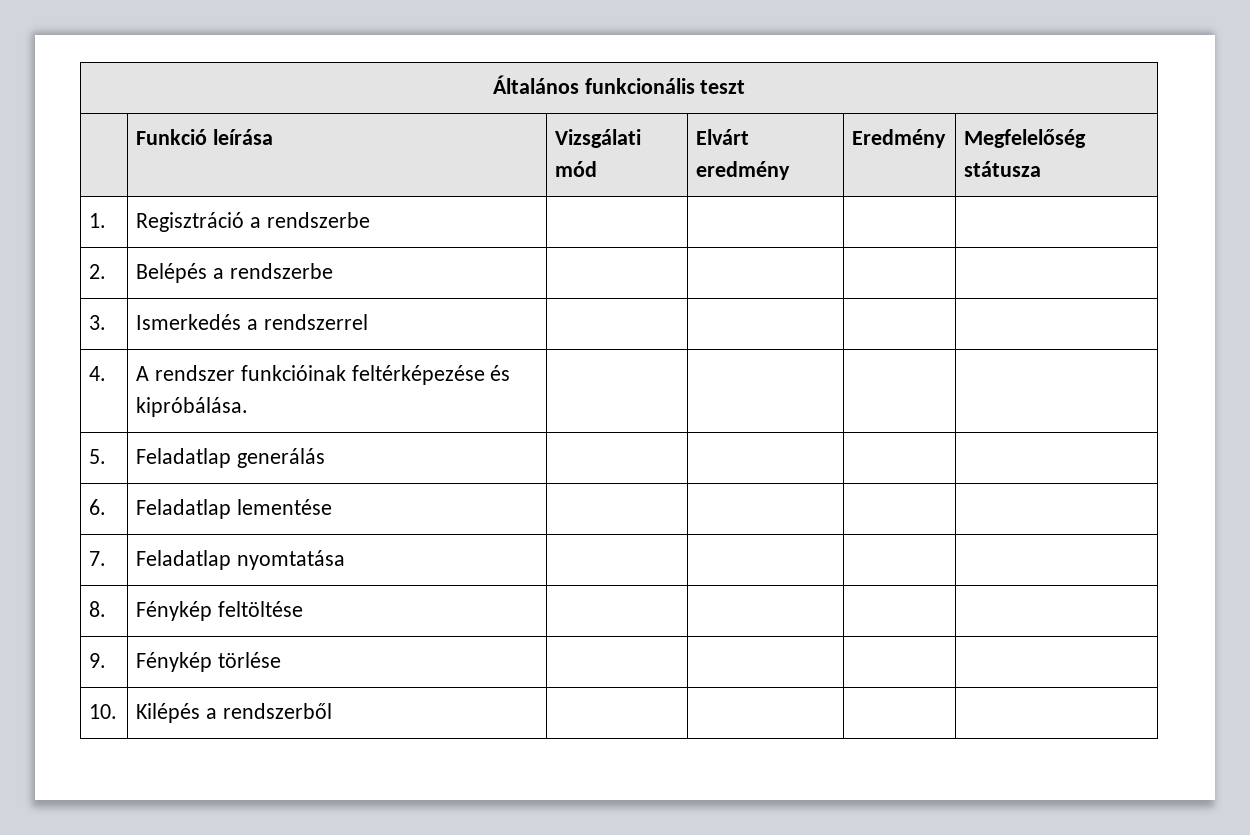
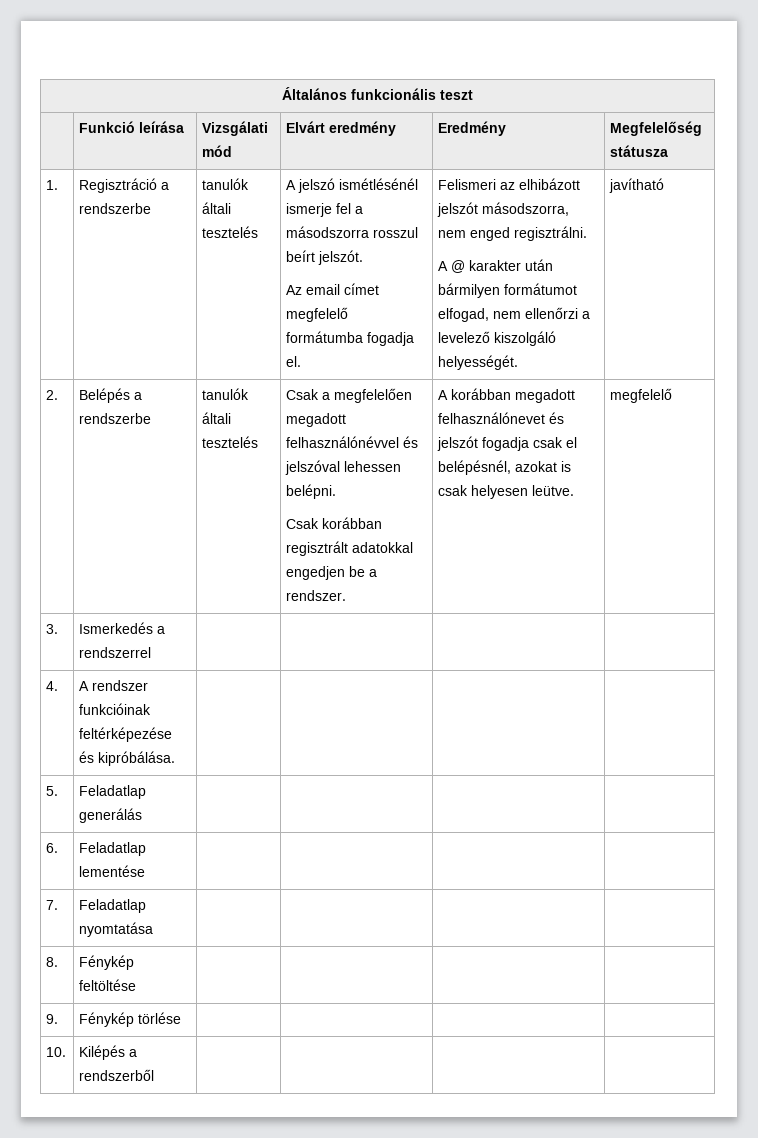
[89,264,107,279] [136,263,333,283] | | | // 2. | Belépés a rendszerbe | | | | -> [202,178,250,190] [202,202,232,214] [202,226,259,238] [286,178,419,193] [286,203,364,217] [286,226,419,238] [286,250,364,265] [286,283,380,295] [286,307,349,322] [286,331,415,346] [286,356,302,367] [438,178,581,190] [437,202,570,217] [438,226,588,241] [438,259,554,273] [438,283,578,298] [438,307,591,322] [438,331,557,346] [438,355,519,370] [609,178,665,193] [46,390,59,400] [79,388,143,403] [79,413,152,424] [202,388,250,400] [202,412,232,424] [202,436,259,448] [286,388,413,403] [286,413,347,427] [286,436,419,448] [285,460,402,475] [286,484,337,499] [286,517,383,529] [286,541,414,556] [286,566,378,580] [286,590,347,601] [438,388,576,403] [438,412,565,424] [437,436,578,451] [438,460,572,475] [438,485,575,499] [610,388,673,403] tanulók általi tesztelés | A jelszó ismétlésénél ismerje fel a másodszorra rosszul beírt jelszót. // Az email címet megfelelő formátumba fogadja el. | Felismeri az elhibázott jelszót másodszorra, nem enged regisztrálni. // A @ karakter után bármilyen formátumot elfogad, nem ellenőrzi a levelező kiszolgáló helyességét. | javítható // 2. | Belépés a rendszerbe | tanulók általi tesztelés | Csak a megfelelően megadott felhasználónévvel és jelszóval lehessen belépni. // Csak korábban regisztrált adatokkal engedjen be a rendszer. | A korábban megadott felhasználónevet és jelszót fogadja csak el belépésnél, azokat is csak helyesen leütve. | megfelelő

